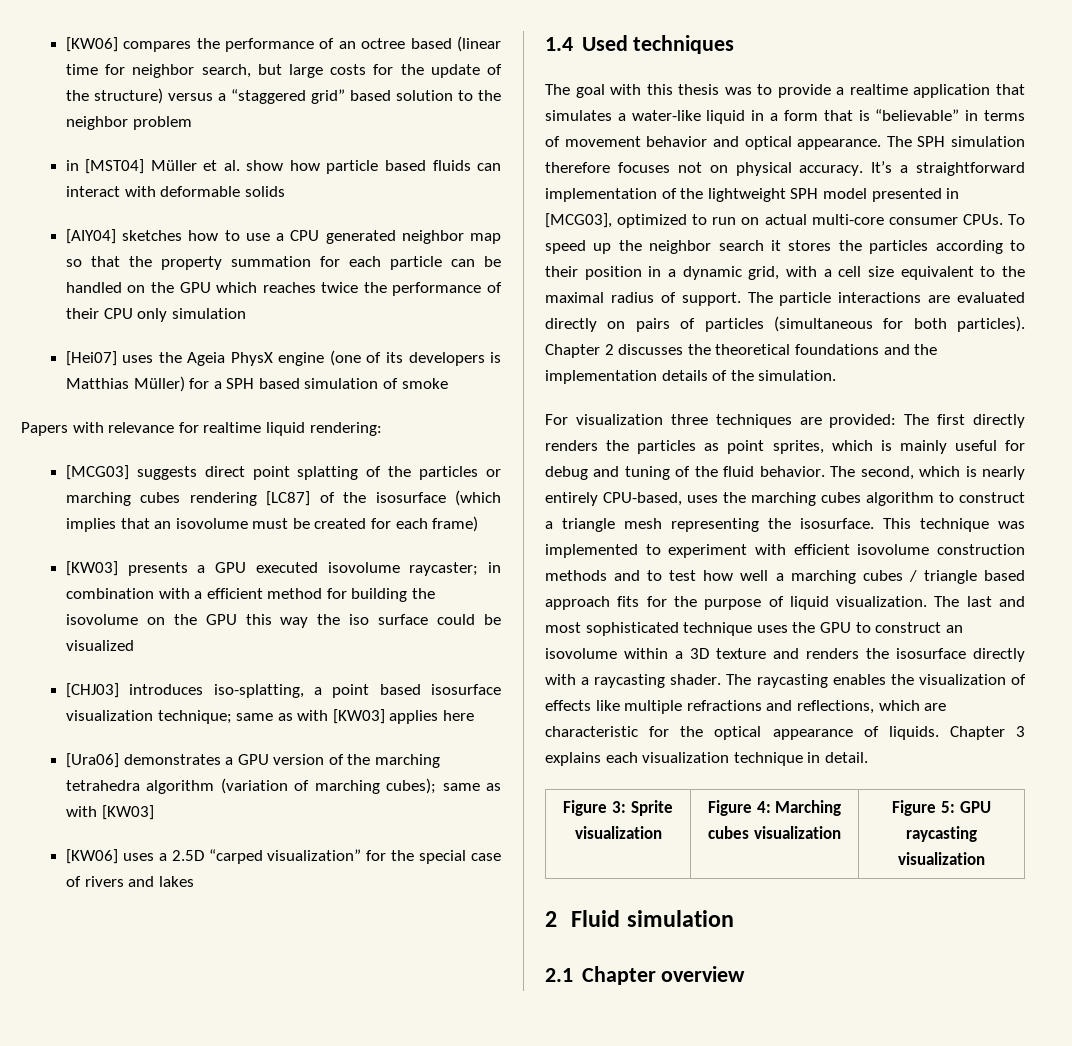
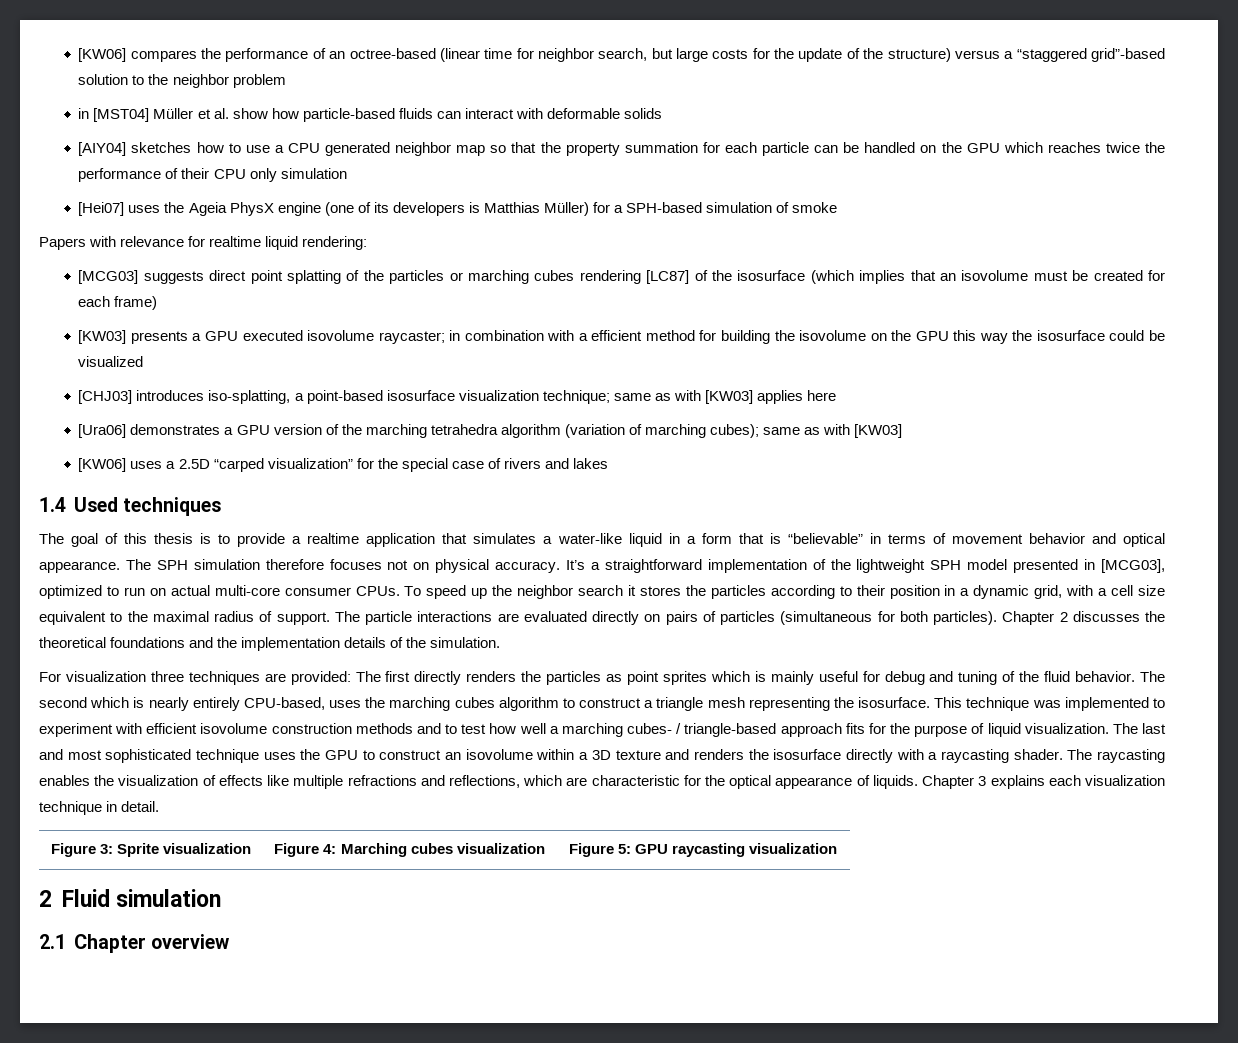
[361,38,452,49] octree based -> [349,48,436,59] octree-based
[310,89,391,104] grid” based -> [1090,48,1165,62] grid”-based
[326,160,426,174] particle based -> [302,108,395,122] particle-based
[226,378,300,389] SPH based -> [626,202,703,213] SPH-based
[349,614,429,625] iso surface -> [1036,330,1105,341] isosurface
[332,684,421,698] point based -> [306,390,383,404] point-based
[610,84,642,95] with -> [105,533,119,544] of
[724,87,752,95] was -> [200,533,212,544] is
[772,440,824,454] sprites, -> [662,671,707,685] sprites
[860,466,914,480] second, -> [39,697,87,708] second
[862,570,1025,584] cubes / triangle based -> [627,723,777,737] cubes- / triangle-based

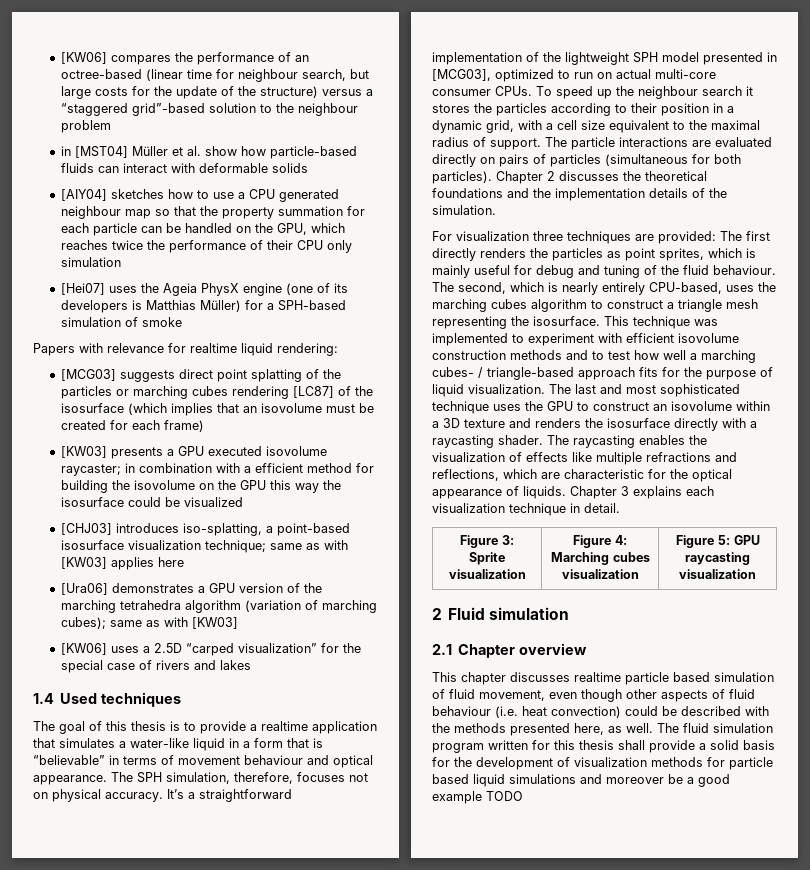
[537,48,594,62] neighbor -> [237,69,298,82] neighbour
[172,74,229,88] neighbor -> [297,103,358,116] neighbour
[395,142,452,156] neighbor -> [60,206,121,219] neighbour
[966,143,1000,153] GPU -> [276,223,307,235] GPU,
[1028,533,1085,544] behavior -> [244,755,303,765] behaviour
[193,559,324,570] simulation therefore -> [166,772,293,784] simulation, therefore,
[517,585,574,599] neighbor -> [638,86,698,99] neighbour
[662,671,707,685] sprites -> [659,248,704,261] sprites,
[1075,671,1166,682] [39,697,87,708] behavior. The second -> [713,265,776,275] [432,282,506,294] behaviour. The second,
(229, 941) none -> [432,672,774,685] [432,689,755,702] [432,706,769,718] [432,723,773,736] [432,740,775,753] [432,757,773,770] [432,774,730,787] [432,791,523,804] // This chapter discusses realtime particle based simulation of fluid movement, even though other aspects of fluid behaviour (i.e. heat convection) could be described with the methods presented here, as well. The fluid simulation program written for this thesis shall provide a solid basis for the development of visualization methods for particle based liquid simulations and moreover be a good example TODO

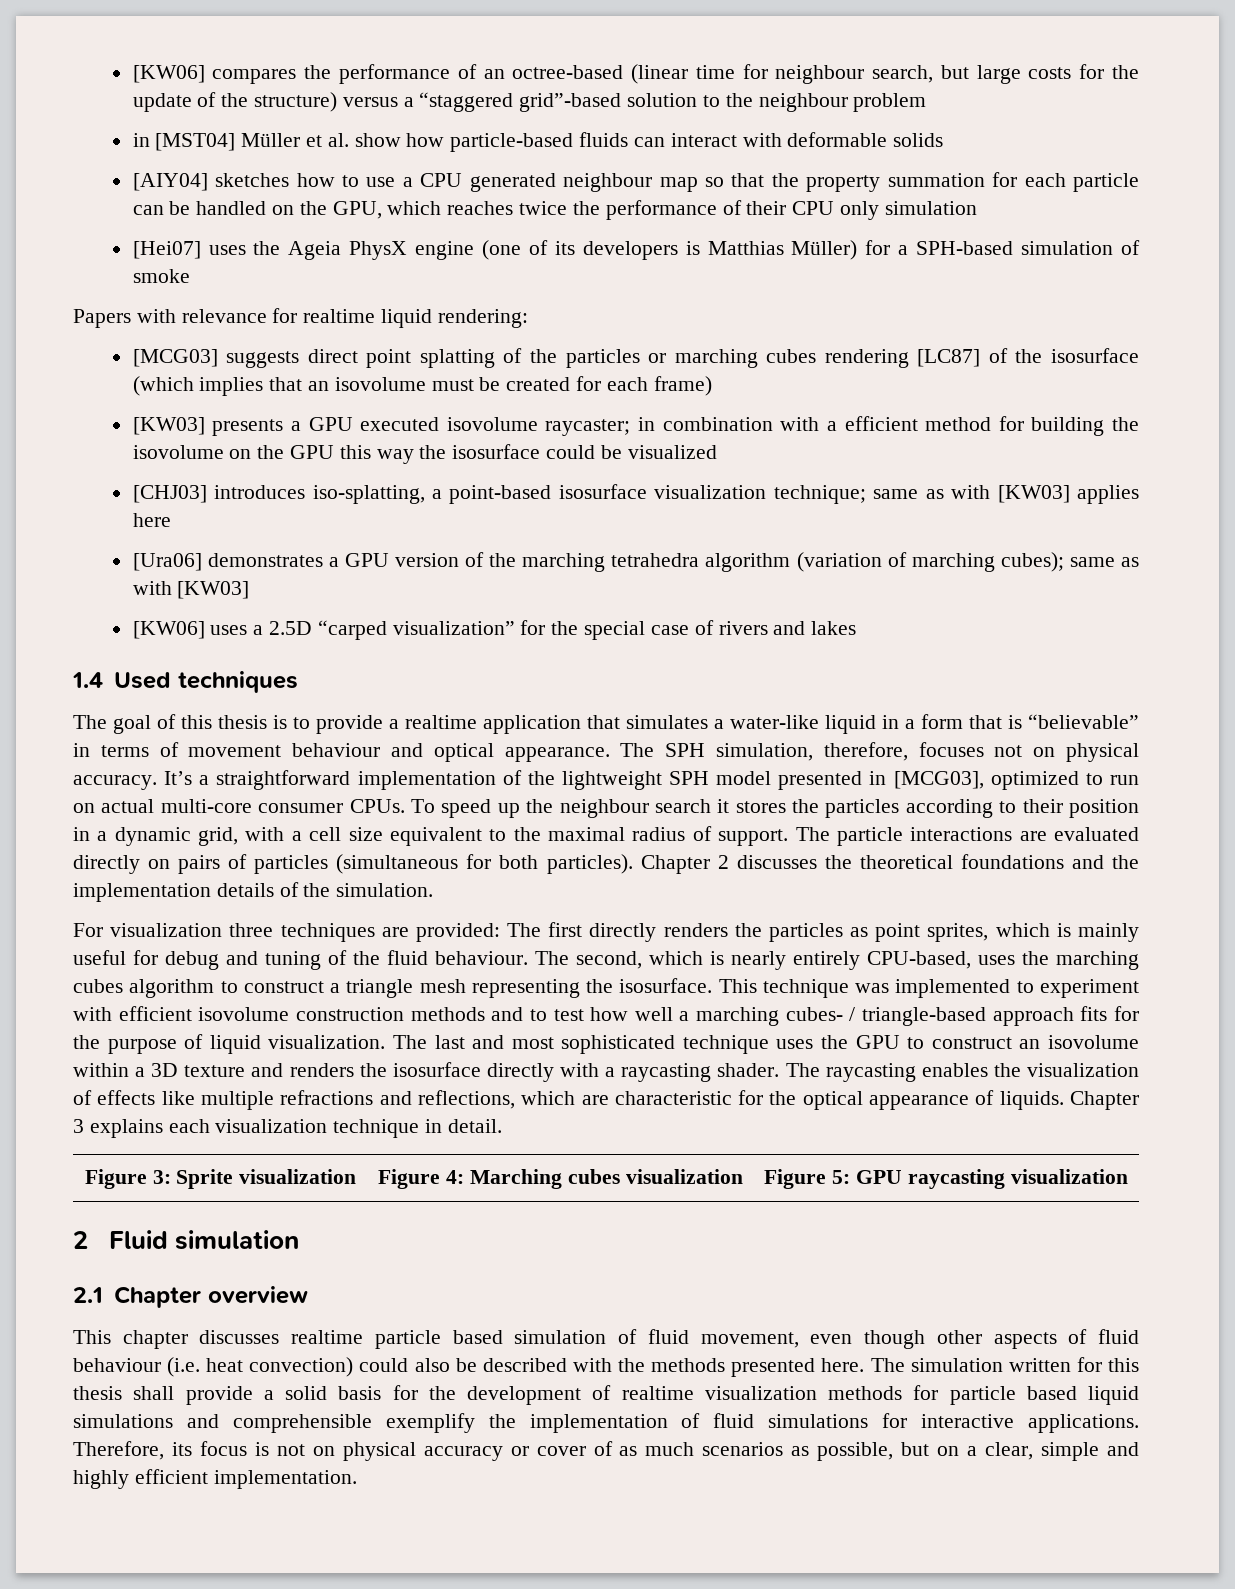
(658, 711) none -> [414,1358,450,1372] also
[574,723,773,735] [432,743,484,753] here, as well. The fluid simulation program -> [821,1358,1003,1372] here. The simulation
(570, 762) none -> [621,1386,694,1400] realtime
[606,774,730,787] [432,791,523,804] moreover be a good example TODO -> [232,1413,1139,1433] [73,1441,1140,1461] [73,1469,357,1489] comprehensible exemplify the implementation of fluid simulations for interactive applications. Therefore, its focus is not on physical accuracy or cover of as much scenarios as possible, but on a clear, simple and highly efficient implementation.

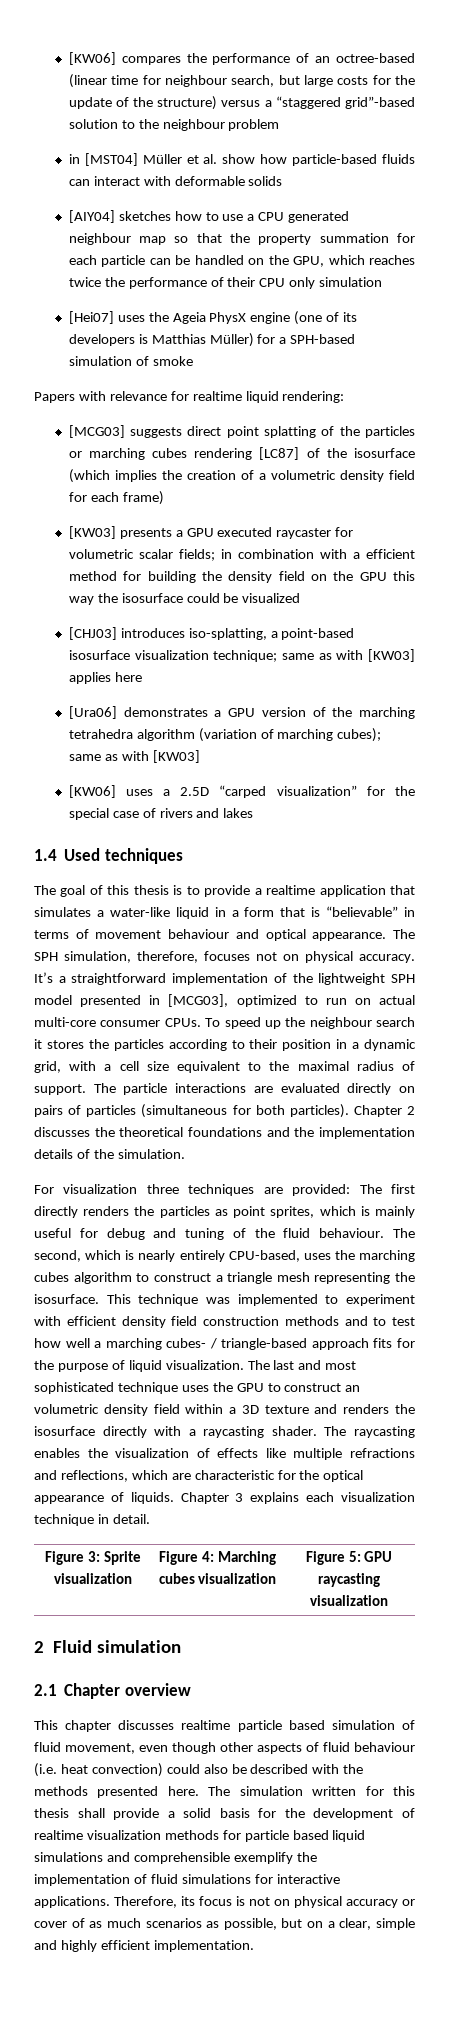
[269,377,571,391] that an isovolume must be created -> [161,470,415,482] the creation of a volumetric density field
[446,417,631,436] isovolume raycaster; -> [276,527,354,539] [68,549,215,561] raycaster for volumetric scalar fields;
[132,445,224,459] isovolume -> [228,571,305,583] density field
[198,1007,290,1021] isovolume -> [121,1316,198,1328] density field
[1048,1035,1140,1049] isovolume -> [34,1404,180,1416] volumetric density field

